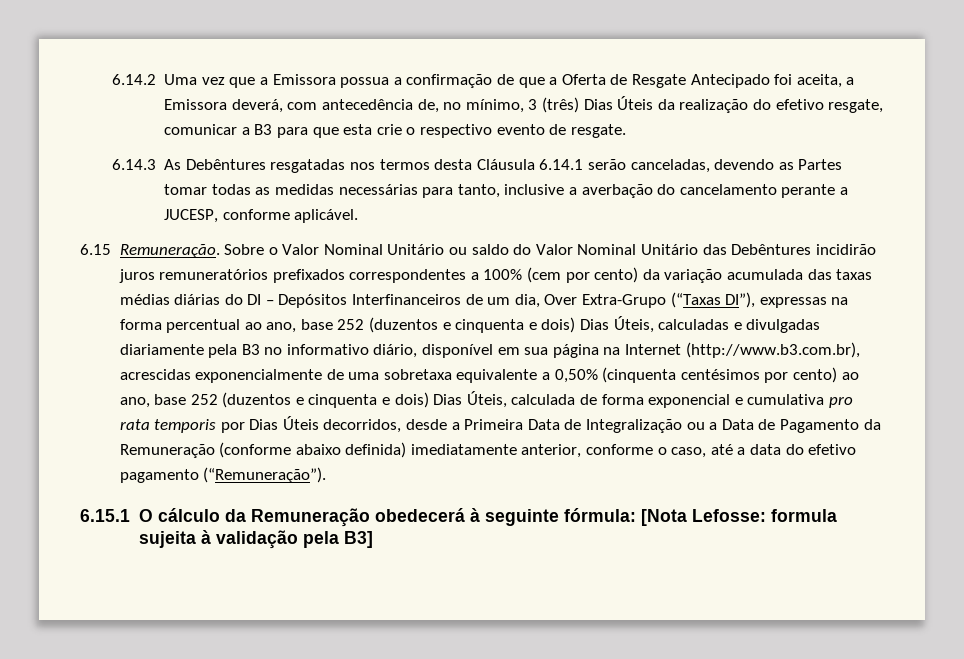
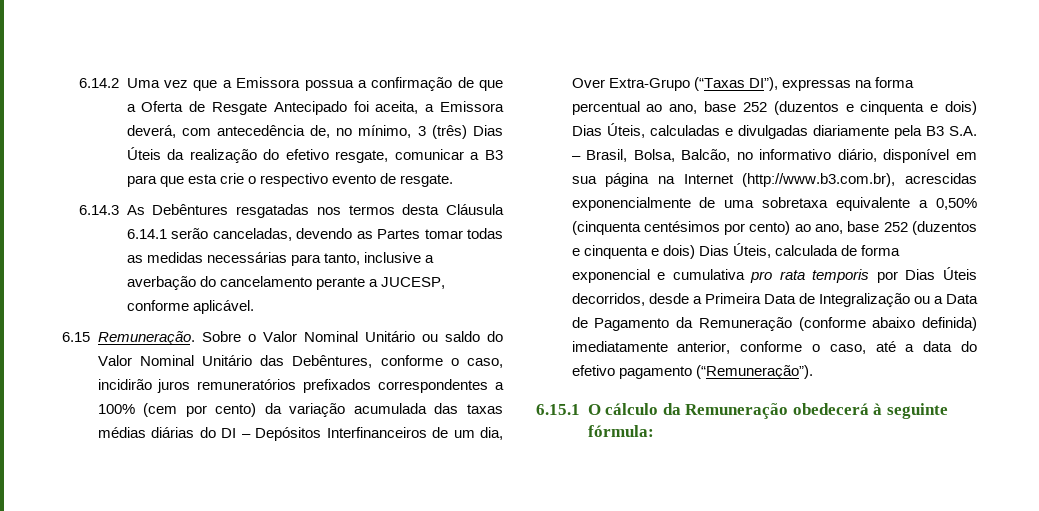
[731,244,812,255] Debêntures -> [292,355,504,368] Debêntures, conforme o caso,
(260, 349) none -> [949,126,977,136] [571,149,731,162] S.A. – Brasil, Bolsa, Balcão,
[640,509,837,526] [138,530,373,549] [Nota Lefosse: formula sujeita à validação pela B3] -> (654, 431) none

